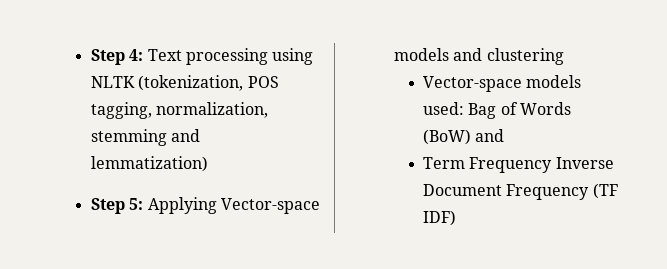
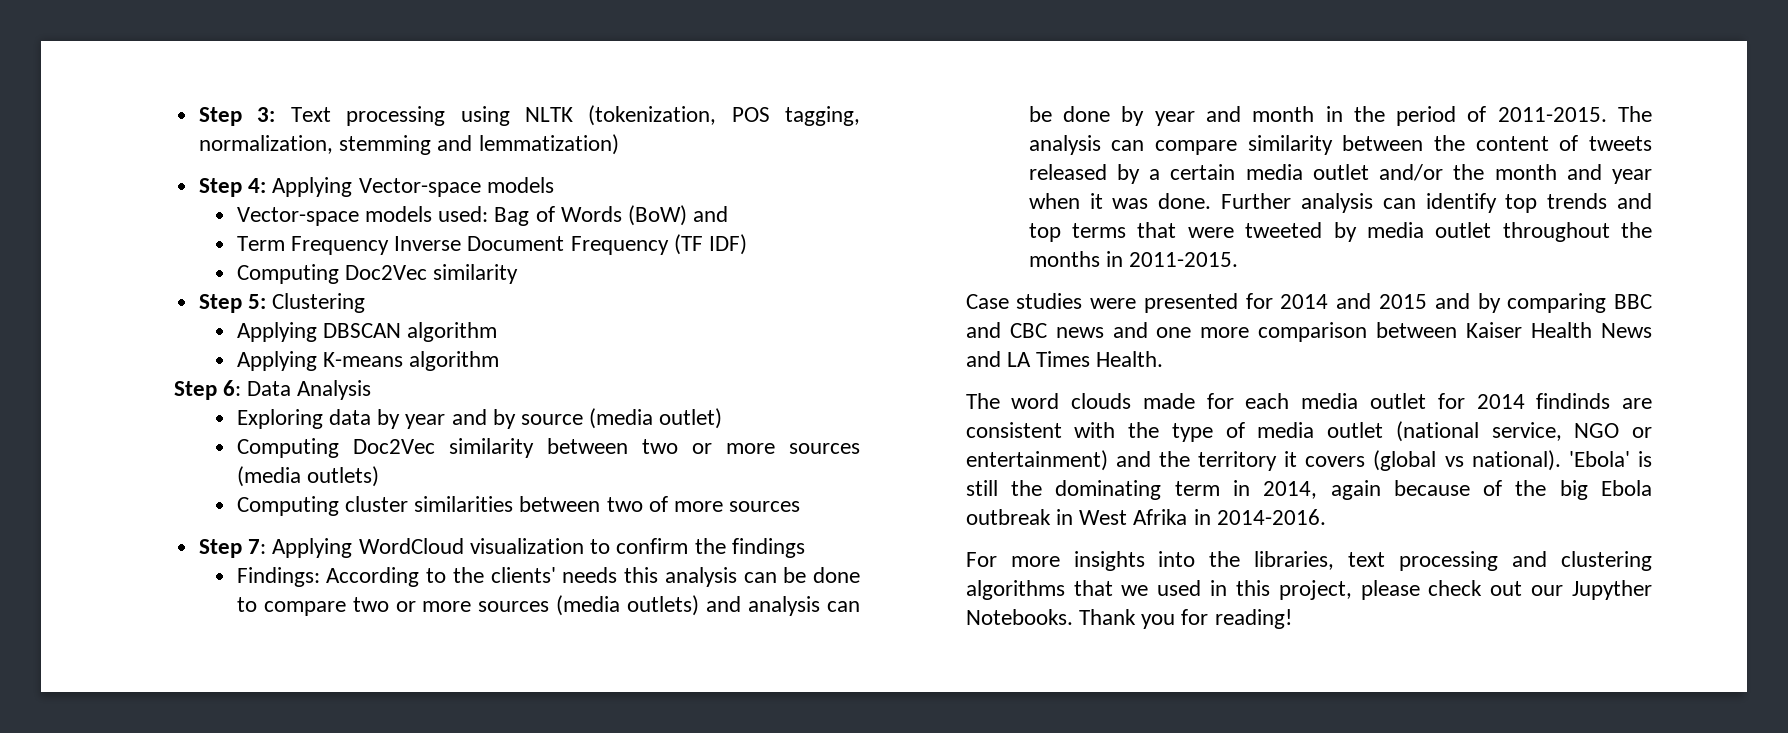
[90,49,144,65] Step 4: -> [199,107,276,126] Step 3:
[129,198,144,210] 5: -> [248,178,267,193] 4:
[453,48,564,65] and clustering -> (554, 185) none
(457, 218) none -> [236,264,519,284] [199,293,366,313] [236,322,498,342] [236,351,500,371] [173,380,372,400] [236,408,723,429] [236,438,861,458] [236,466,379,487] [236,496,801,516] [199,538,805,558] [236,567,860,587] [236,595,861,616] [1028,106,1652,126] [1028,135,1652,155] [1028,164,1652,184] [1028,193,1652,213] [1028,222,1652,242] [1028,251,1239,267] [965,293,1653,313] [965,322,1652,342] [965,351,1164,367] [965,393,1653,409] [965,421,1652,442] [965,450,1653,471] [965,480,1652,500] [965,509,1326,525] [965,551,1653,571] [965,580,1652,600] [965,609,1292,629] // Computing Doc2Vec similarity // Step 5: Clustering // Applying DBSCAN algorithm // Applying K-means algorithm // Step 6: Data Analysis // Exploring data by year and by source (media outlet) // Computing Doc2Vec similarity between two or more sources (media outlets) // Computing cluster similarities between two of more sources // Step 7: Applying WordCloud visualization to confirm the findings // Findings: According to the clients' needs this analysis can be done to compare two or more sources (media outlets) and analysis can be done by year and month in the period of 2011-2015. The analysis can compare similarity between the content of tweets released by a certain media outlet and/or the month and year when it was done. Further analysis can identify top trends and top terms that were tweeted by media outlet throughout the months in 2011-2015. // Case studies were presented for 2014 and 2015 and by comparing BBC and CBC news and one more comparison between Kaiser Health News and LA Times Health. // The word clouds made for each media outlet for 2014 findinds are consistent with the type of media outlet (national service, NGO or entertainment) and the territory it covers (global vs national). 'Ebola' is still the dominating term in 2014, again because of the big Ebola outbreak in West Afrika in 2014-2016. // For more insights into the libraries, text processing and clustering algorithms that we used in this project, please check out our Jupyther Notebooks. Thank you for reading!

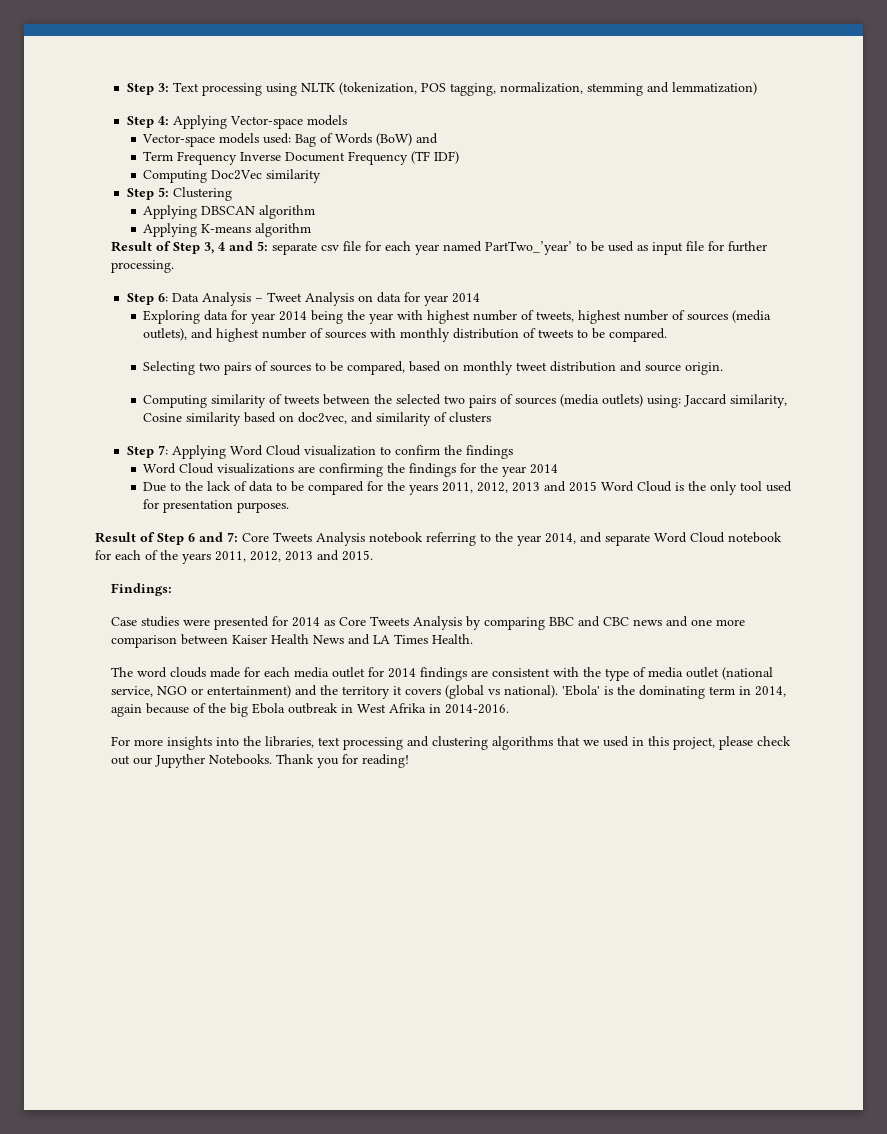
[173,380,372,400] [236,408,723,429] [236,438,861,458] [236,466,379,487] [236,496,801,516] Step 6: Data Analysis // Exploring data by year and by source (media outlet) // Computing Doc2Vec similarity between two or more sources (media outlets) // Computing cluster similarities between two of more sources -> [111,241,768,255] [111,260,175,273] [126,292,480,306] [143,310,772,324] [143,328,668,342] [143,361,724,375] [143,394,788,408] [143,412,492,426] Result of Step 3, 4 and 5: separate csv file for each year named PartTwo_’year’ to be used as input file for further processing. // Step 6: Data Analysis – Tweet Analysis on data for year 2014 // Exploring data for year 2014 being the year with highest number of tweets, highest number of sources (media outlets), and highest number of sources with monthly distribution of tweets to be compared. // Selecting two pairs of sources to be compared, based on monthly tweet distribution and source origin. // Computing similarity of tweets between the selected two pairs of sources (media outlets) using: Jaccard similarity, Cosine similarity based on doc2vec, and similarity of clusters
[358,538,464,554] WordCloud -> [229,445,301,456] Word Cloud
[236,567,860,587] [236,595,861,616] [1028,106,1652,126] [1028,135,1652,155] [1028,164,1652,184] [1028,193,1652,213] [1028,222,1652,242] [1028,251,1239,267] Findings: According to the clients' needs this analysis can be done to compare two or more sources (media outlets) and analysis can be done by year and month in the period of 2011-2015. The analysis can compare similarity between the content of tweets released by a certain media outlet and/or the month and year when it was done. Further analysis can identify top trends and top terms that were tweeted by media outlet throughout the months in 2011-2015. -> [143,463,559,477] [143,481,793,495] [143,499,290,513] [95,532,782,546] [95,550,373,564] [111,583,173,596] Word Cloud visualizations are confirming the findings for the year 2014 // Due to the lack of data to be compared for the years 2011, 2012, 2013 and 2015 Word Cloud is the only tool used for presentation purposes. // Result of Step 6 and 7: Core Tweets Analysis notebook referring to the year 2014, and separate Word Cloud notebook for each of the years 2011, 2012, 2013 and 2015. // Findings:
[1336,293,1470,309] and 2015 and -> [324,616,463,630] as Core Tweets Analysis
[1536,393,1611,409] findinds -> [420,667,468,681] findings
[965,480,998,496] still -> (614, 690) none

